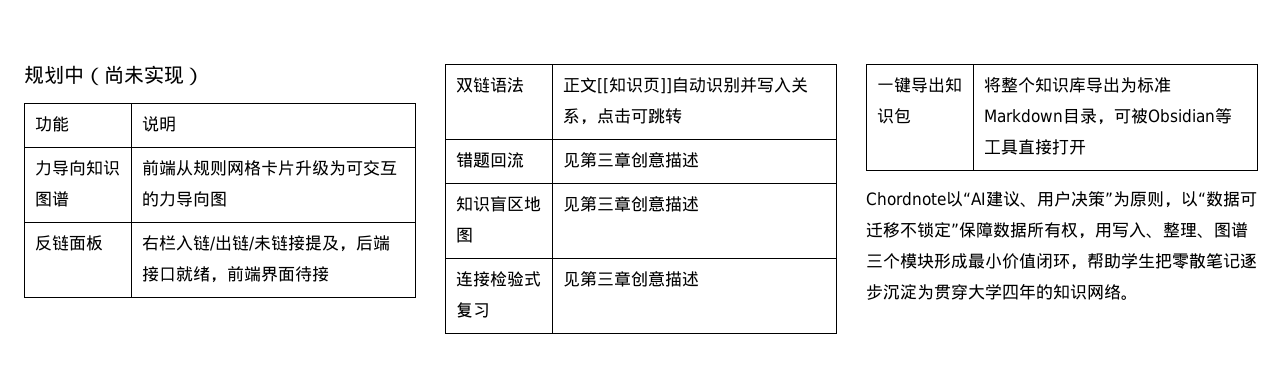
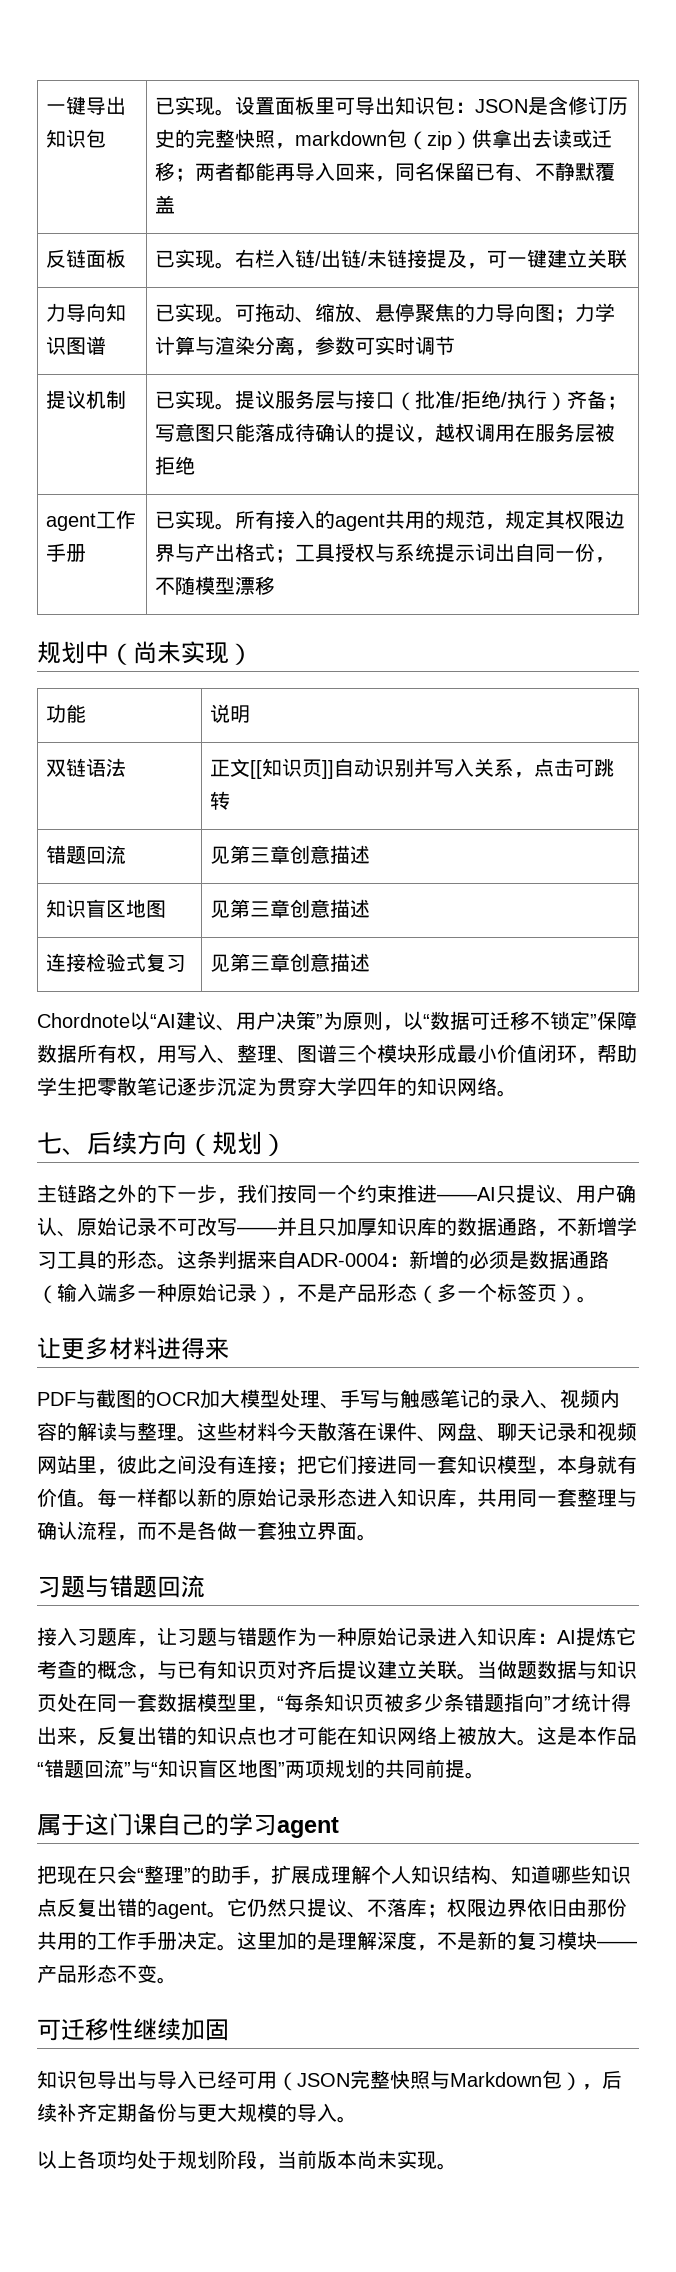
(24, 74) none -> [46,96,127,115] [46,129,107,148] [155,96,629,116] [155,129,613,150] [155,162,616,182] [155,195,176,214] [46,249,127,268] [155,249,628,269] [46,303,127,322] [46,336,107,355] [155,303,616,323] [155,336,456,356] [46,390,127,409] [155,390,628,411] [155,423,616,443] [155,456,196,475] [46,510,137,531] [46,543,87,562] [155,510,626,531] [155,543,616,563] [155,576,276,595] 一键导出知识包 | 已实现。设置面板里可导出知识包：JSON是含修订历史的完整快照，markdown包（zip）供拿出去读或迁移；两者都能再导入回来，同名保留已有、不静默覆盖 // 反链面板 | 已实现。右栏入链/出链/未链接提及，可一键建立关联 // 力导向知识图谱 | 已实现。可拖动、缩放、悬停聚焦的力导向图；力学计算与渲染分离，参数可实时调节 // 提议机制 | 已实现。提议服务层与接口（批准/拒绝/执行）齐备；写意图只能落成待确认的提议，越权调用在服务层被拒绝 // agent工作手册 | 已实现。所有接入的agent共用的规范，规定其权限边界与产出格式；工具授权与系统提示词出自同一份，不随模型漂移 //
[34,160,120,176] [34,191,69,207] [141,160,397,176] [141,191,227,207] [34,235,103,251] [141,235,390,252] [141,266,329,283] // 力导向知识图谱 | 前端从规则网格卡片升级为可交互的力导向图 // 反链面板 | 右栏入链/出链/未链接提及，后端接口就绪，前端界面待接 -> (251, 714) none
[876,77,962,93] [876,108,911,124] [983,77,1171,93] [983,108,1232,125] [983,139,1086,155] // 一键导出知识包 | 将整个知识库导出为标准Markdown目录，可被Obsidian等工具直接打开 -> (371, 962) none
(1138, 297) none -> [37,1131,287,1156] [37,1184,636,1204] [37,1217,637,1237] [37,1250,609,1270] [37,1283,597,1304] [37,1337,229,1360] [37,1389,620,1409] [37,1422,637,1442] [37,1455,637,1475] [37,1488,637,1508] [37,1521,377,1541] [37,1575,205,1598] [37,1627,636,1647] [37,1660,637,1680] [37,1693,631,1713] [37,1726,637,1746] [37,1759,485,1779] [37,1813,339,1838] [37,1865,631,1885] [37,1898,627,1919] [37,1931,637,1951] [37,1964,177,1984] [37,2018,229,2041] [37,2070,622,2091] [37,2103,357,2123] [37,2150,457,2170] // 七、后续方向（规划） // 主链路之外的下一步，我们按同一个约束推进——AI只提议、用户确认、原始记录不可改写——并且只加厚知识库的数据通路，不新增学习工具的形态。这条判据来自ADR-0004：新增的必须是数据通路（输入端多一种原始记录），不是产品形态（多一个标签页）。 // 让更多材料进得来 // PDF与截图的OCR加大模型处理、手写与触感笔记的录入、视频内容的解读与整理。这些材料今天散落在课件、网盘、聊天记录和视频网站里，彼此之间没有连接；把它们接进同一套知识模型，本身就有价值。每一样都以新的原始记录形态进入知识库，共用同一套整理与确认流程，而不是各做一套独立界面。 // 习题与错题回流 // 接入习题库，让习题与错题作为一种原始记录进入知识库：AI提炼它考查的概念，与已有知识页对齐后提议建立关联。当做题数据与知识页处在同一套数据模型里，“每条知识页被多少条错题指向”才统计得出来，反复出错的知识点也才可能在知识网络上被放大。这是本作品“错题回流”与“知识盲区地图”两项规划的共同前提。 // 属于这门课自己的学习agent // 把现在只会“整理”的助手，扩展成理解个人知识结构、知道哪些知识点反复出错的agent。它仍然只提议、不落库；权限边界依旧由那份共用的工作手册决定。这里加的是理解深度，不是新的复习模块——产品形态不变。 // 可迁移性继续加固 // 知识包导出与导入已经可用（JSON完整快照与Markdown包），后续补齐定期备份与更大规模的导入。 // 以上各项均处于规划阶段，当前版本尚未实现。

